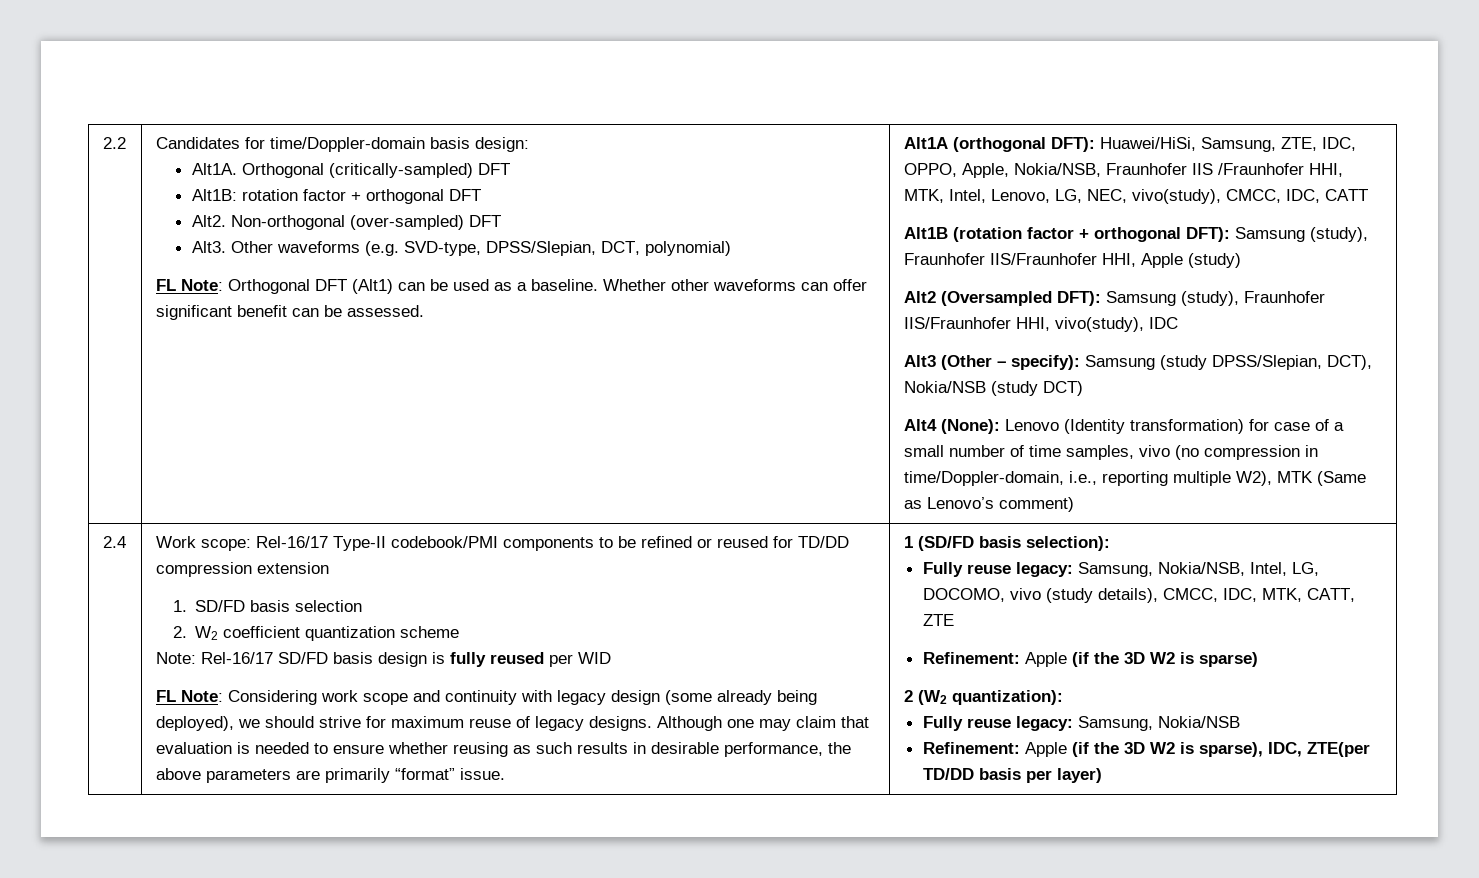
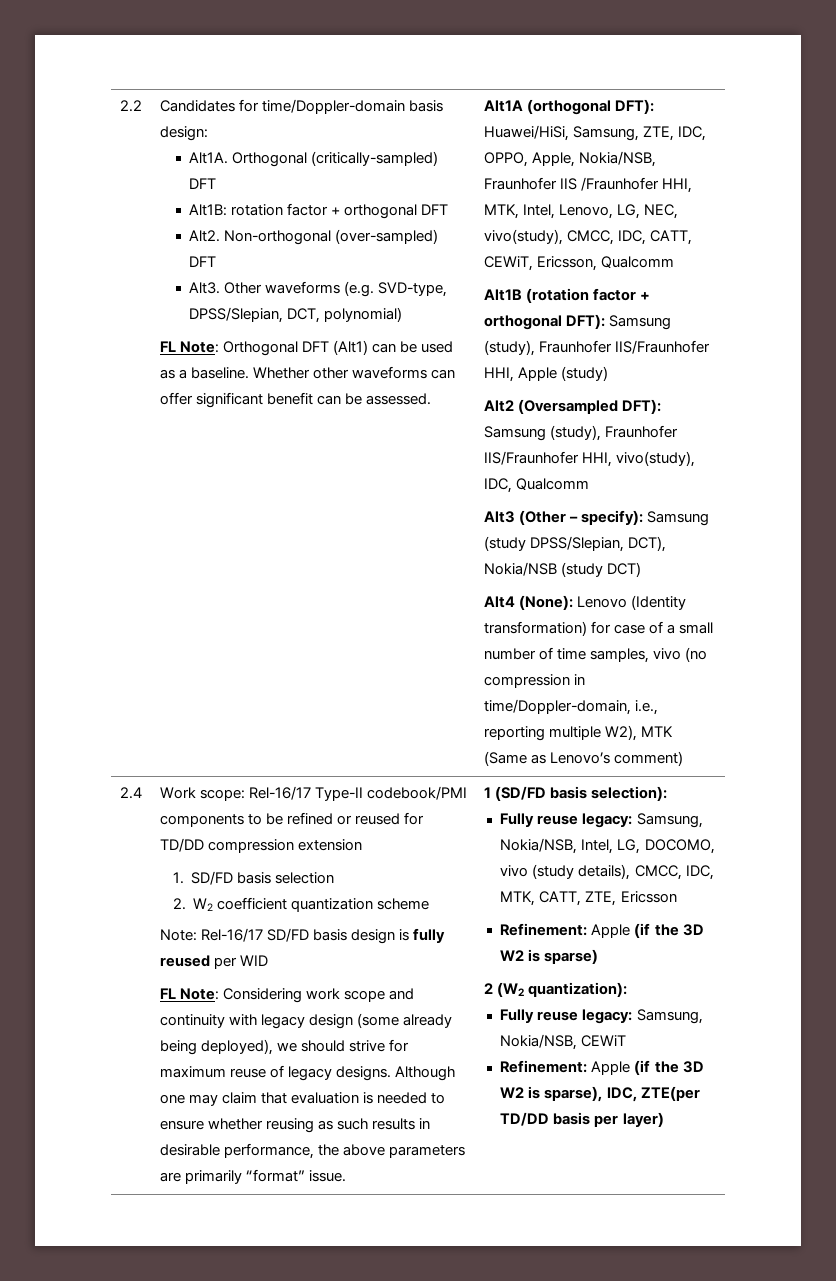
[1324,189,1368,201] CATT -> [650,230,693,245] [483,256,674,271] CATT, CEWiT, Ericsson, Qualcomm
[1148,317,1178,329] IDC -> [483,478,589,493] IDC, Qualcomm
[922,614,954,626] ZTE -> [585,891,677,906] ZTE, Ericsson
[1157,716,1240,728] Nokia/NSB -> [500,1034,627,1050] Nokia/NSB, CEWiT

